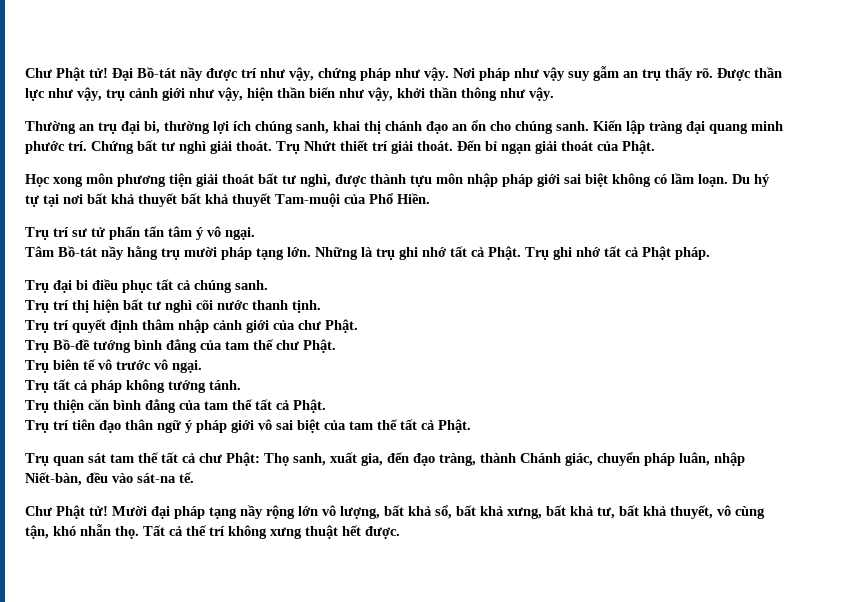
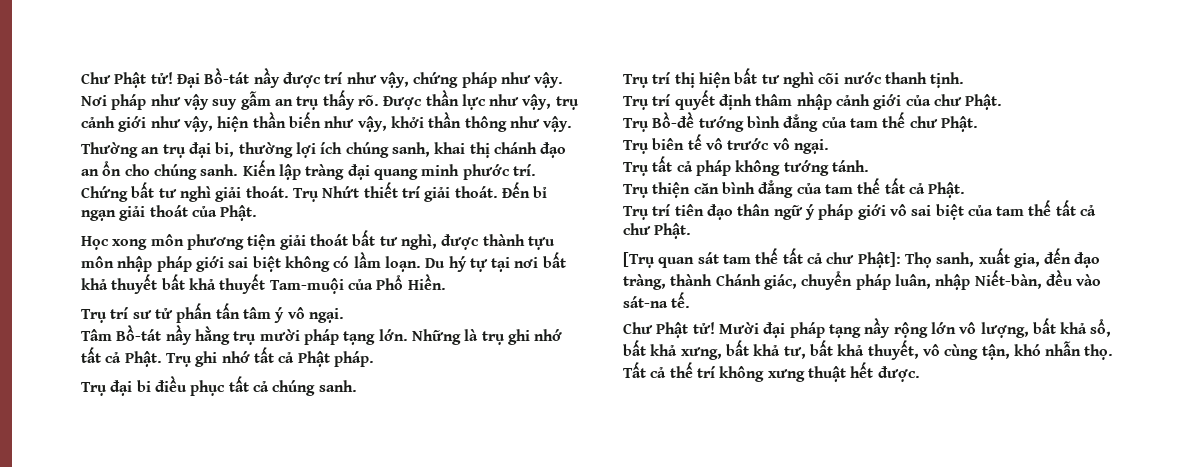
[438,419,471,433] [25,453,49,466] Phật. // Trụ -> [623,223,692,239] [623,252,655,268] chư Phật. // [Trụ
[226,452,260,466] Phật: -> [857,252,901,268] Phật]:

